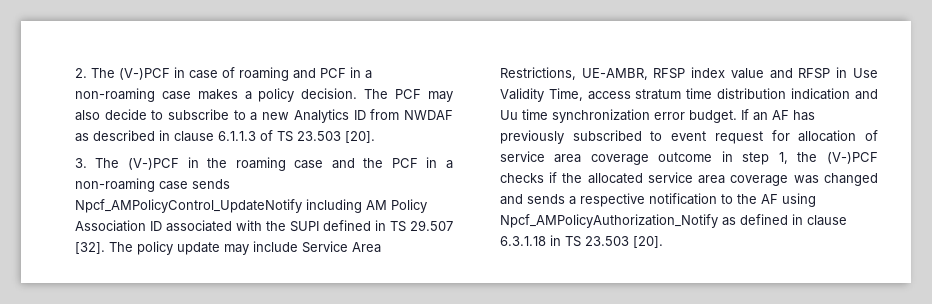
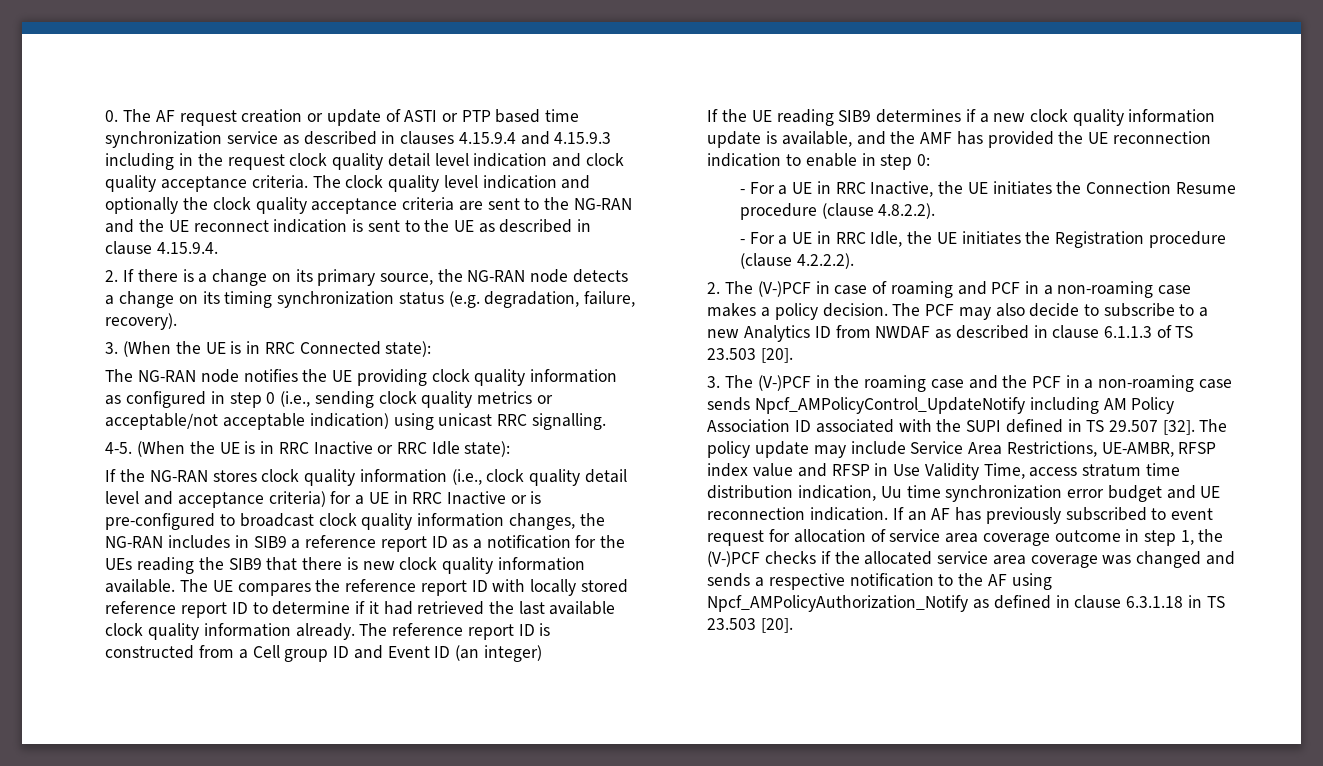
(74, 73) none -> [105,109,580,126] [105,131,612,148] [105,153,624,170] [105,175,591,192] [105,197,632,214] [105,219,592,233] [105,241,219,255] [105,269,628,286] [105,291,636,308] [105,313,178,330] [105,341,432,357] [105,369,618,386] [105,391,553,408] [105,413,606,430] [105,441,511,457] [105,469,627,486] [105,491,542,508] [105,513,605,530] [105,535,626,552] [105,557,585,574] [105,579,628,596] [105,601,616,618] [105,623,551,640] [105,645,542,662] [707,109,1216,126] [707,131,1211,148] [707,153,931,170] [739,181,1236,197] [739,203,936,220] [739,231,1226,248] [739,253,854,269] 0. The AF request creation or update of ASTI or PTP based time synchronization service as described in clauses 4.15.9.4 and 4.15.9.3 including in the request clock quality detail level indication and clock quality acceptance criteria. The clock quality level indication and optionally the clock quality acceptance criteria are sent to the NG-RAN and the UE reconnect indication is sent to the UE as described in clause 4.15.9.4. // 2. If there is a change on its primary source, the NG-RAN node detects a change on its timing synchronization status (e.g. degradation, failure, recovery). // 3. (When the UE is in RRC Connected state): // The NG-RAN node notifies the UE providing clock quality information as configured in step 0 (i.e., sending clock quality metrics or acceptable/not acceptable indication) using unicast RRC signalling. // 4-5. (When the UE is in RRC Inactive or RRC Idle state): // If the NG-RAN stores clock quality information (i.e., clock quality detail level and acceptance criteria) for a UE in RRC Inactive or is pre-configured to broadcast clock quality information changes, the NG-RAN includes in SIB9 a reference report ID as a notification for the UEs reading the SIB9 that there is new clock quality information available. The UE compares the reference report ID with locally stored reference report ID to determine if it had retrieved the last available clock quality information already. The reference report ID is constructed from a Cell group ID and Event ID (an integer) // If the UE reading SIB9 determines if a new clock quality information update is available, and the AMF has provided the UE reconnection indication to enable in step 0: // - For a UE in RRC Inactive, the UE initiates the Connection Resume procedure (clause 4.8.2.2). // - For a UE in RRC Idle, the UE initiates the Registration procedure (clause 4.2.2.2). //
[791,88,878,100] indication and -> [798,485,877,501] indication,
[688,110,737,123] budget. -> [1107,485,1221,502] [707,507,889,521] budget and UE reconnection indication.

